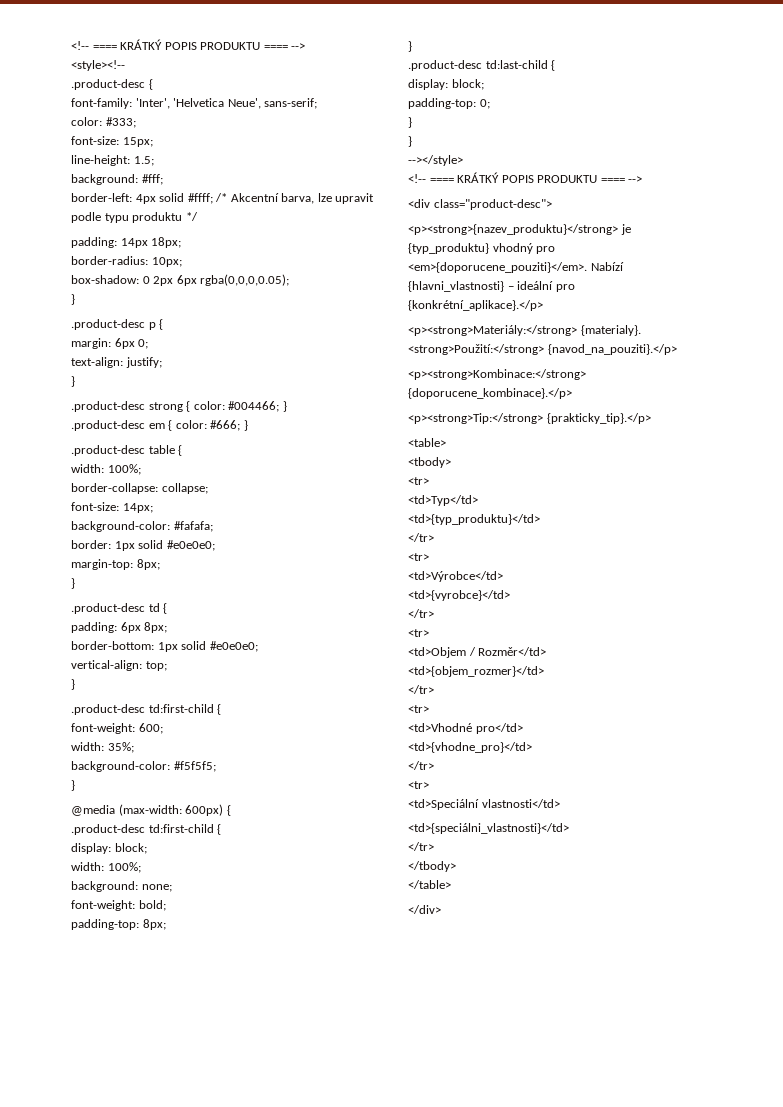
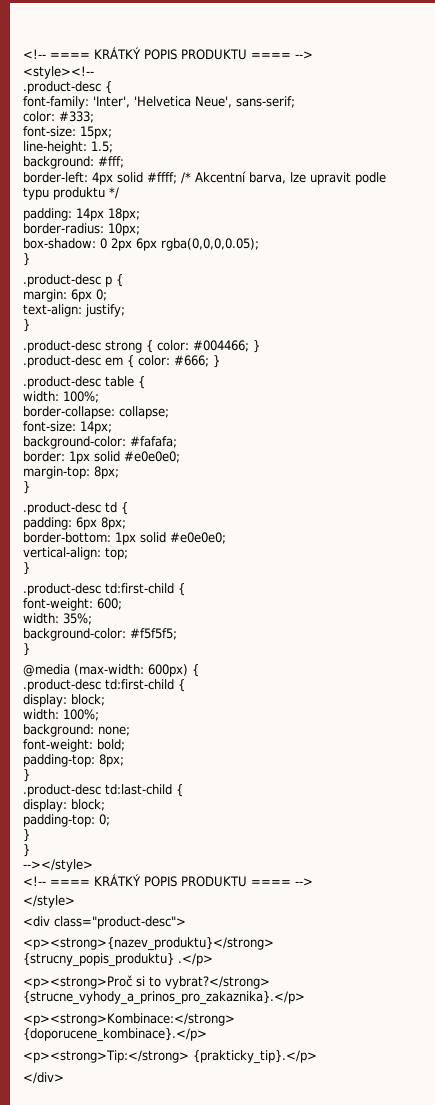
(643, 179) none -> [23,895,75,908] // </style>
[620,224,631,235] [408,243,556,254] [408,262,624,273] [408,281,575,292] [408,300,543,311] [408,325,641,336] [408,344,677,355] [408,369,586,380] [408,388,572,399] [408,413,651,424] [408,438,446,447] [408,457,451,468] [408,477,429,485] [408,495,478,506] [408,514,540,525] [408,533,434,542] [408,553,429,561] [408,571,503,582] [408,590,510,601] [408,609,434,618] [408,629,429,637] [408,647,547,658] [408,666,544,677] [408,685,434,694] [408,705,429,713] [408,723,523,734] [408,742,532,753] [408,761,434,770] [408,781,429,789] [408,799,560,810] [408,823,569,834] [408,842,434,851] [408,861,456,872] [408,880,451,889] je {typ_produktu} vhodný pro <em>{doporucene_pouziti}</em>. Nabízí {hlavni_vlastnosti} – ideální pro {konkrétní_aplikace}.</p> // <p><strong>Materiály:</strong> {materialy}. <strong>Použití:</strong> {navod_na_pouziti}.</p> // <p><strong>Kombinace:</strong> {doporucene_kombinace}.</p> // <p><strong>Tip:</strong> {prakticky_tip}.</p> // <table> // <tbody> // <tr> // <td>Typ</td> // <td>{typ_produktu}</td> // </tr> // <tr> // <td>Výrobce</td> // <td>{vyrobce}</td> // </tr> // <tr> // <td>Objem / Rozměr</td> // <td>{objem_rozmer}</td> // </tr> // <tr> // <td>Vhodné pro</td> // <td>{vhodne_pro}</td> // </tr> // <tr> // <td>Speciální vlastnosti</td> // <td>{speciálni_vlastnosti}</td> // </tr> // </tbody> // </table> -> [23,953,213,967] [23,975,270,989] [23,991,305,1005] [23,1013,235,1026] [23,1028,207,1042] [23,1050,317,1064] {strucny_popis_produktu} .</p> // <p><strong>Proč si to vybrat?</strong> {strucne_vyhody_a_prinos_pro_zakaznika}.</p> // <p><strong>Kombinace:</strong> {doporucene_kombinace}.</p> // <p><strong>Tip:</strong> {prakticky_tip}.</p>

